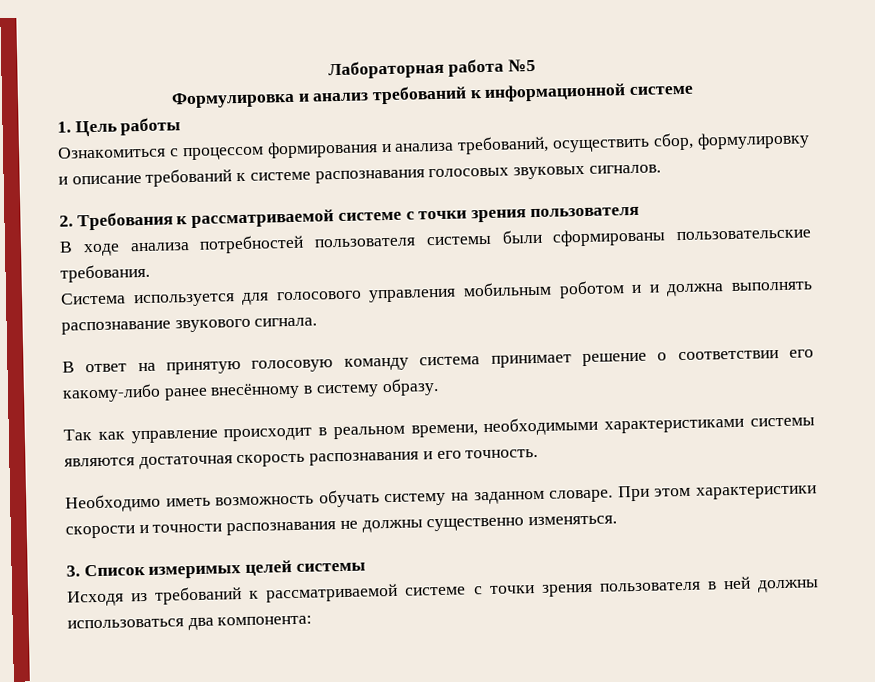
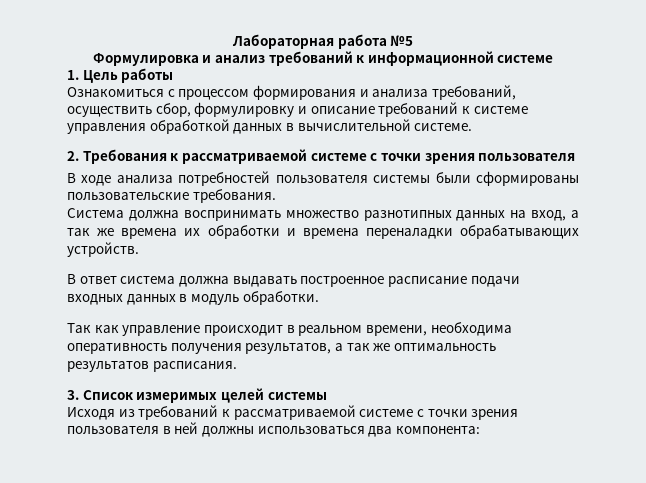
[314,164,661,184] распознавания голосовых звуковых сигналов. -> [67,119,473,134] управления обработкой данных в вычислительной системе.
[133,280,814,308] [61,317,318,335] [62,349,815,375] [62,378,439,403] используется для голосового управления мобильным роботом и и должна выполнять распознавание звукового сигнала. // В ответ на принятую голосовую команду система принимает решение о соответствии его какому-либо ранее внесённому в систему образу. -> [128,210,579,221] [67,225,579,239] [67,242,139,257] [67,274,520,287] [67,291,319,305] должна воспринимать множество разнотипных данных на вход, а так же времена их обработки и времена переналадки обрабатывающих устройств. // В ответ система должна выдавать построенное расписание подачи входных данных в модуль обработки.
[483,416,815,437] [64,448,539,470] [65,485,818,513] [65,515,618,539] необходимыми характеристиками системы являются достаточная скорость распознавания и его точность. // Необходимо иметь возможность обучать систему на заданном словаре. При этом характеристики скорости и точности распознавания не должны существенно изменяться. -> [430,322,512,336] [67,343,496,354] [67,361,237,372] необходима оперативность получения результатов, а так же оптимальность результатов расписания.

